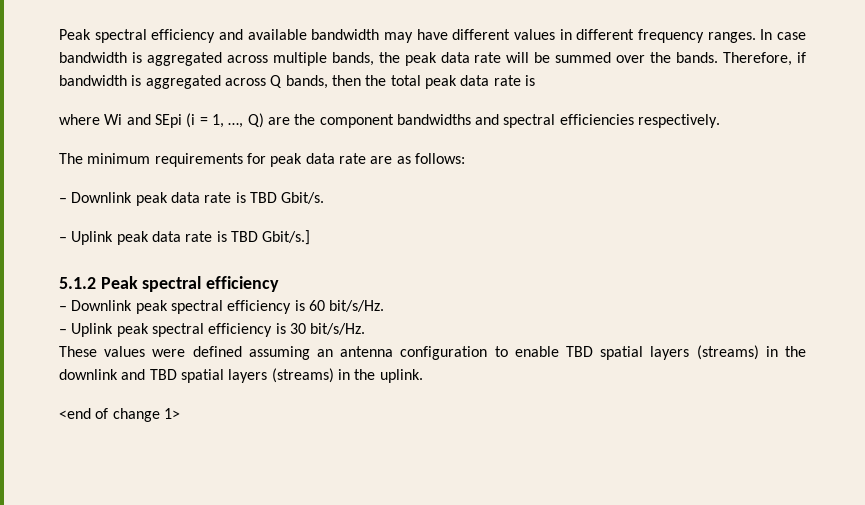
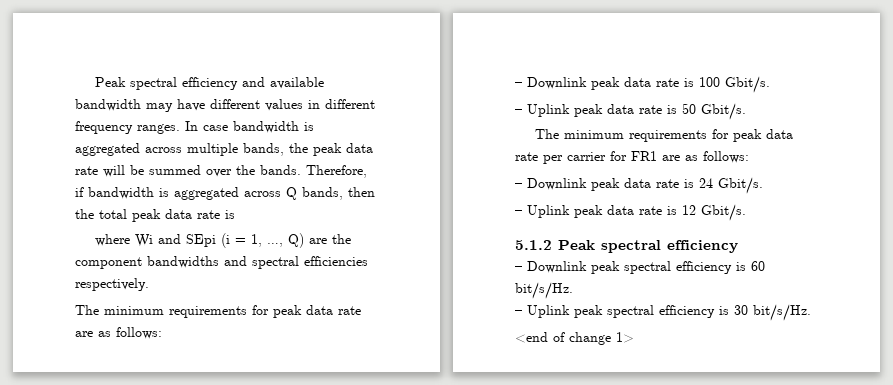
[249,192,325,204] [59,230,311,245] TBD Gbit/s. // – Uplink peak data rate is TBD Gbit/s.] -> [699,76,770,93] [515,103,746,120] [534,129,793,142] [515,151,749,164] [515,177,763,194] [515,204,746,221] 100 Gbit/s. // – Uplink peak data rate is 50 Gbit/s. // The minimum requirements for peak data rate per carrier for FR1 are as follows: // – Downlink peak data rate is 24 Gbit/s. // – Uplink peak data rate is 12 Gbit/s.
[59,345,807,360] [59,368,423,383] // These values were defined assuming an antenna configuration to enable TBD spatial layers (streams) in the downlink and TBD spatial layers (streams) in the uplink. -> (811, 312) none

